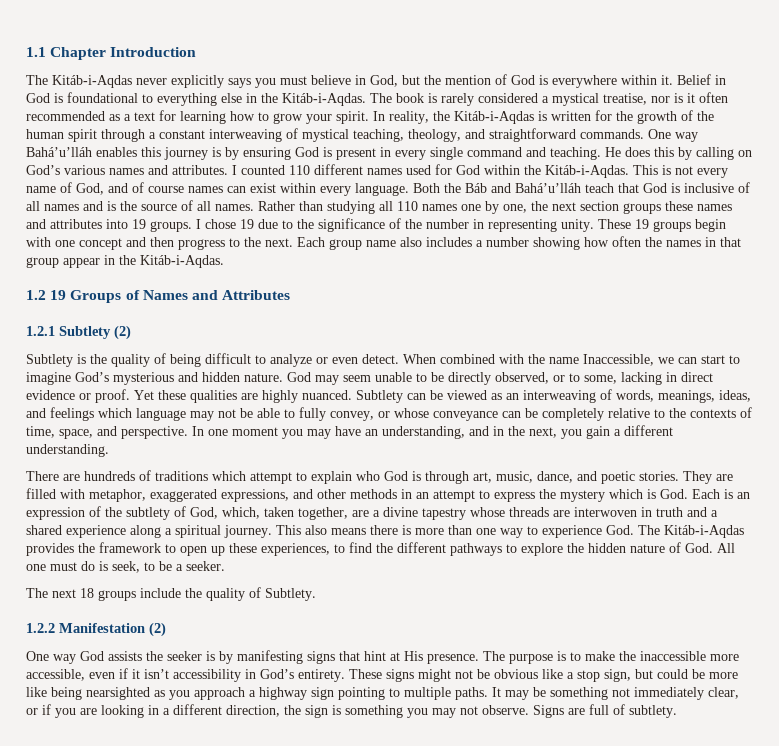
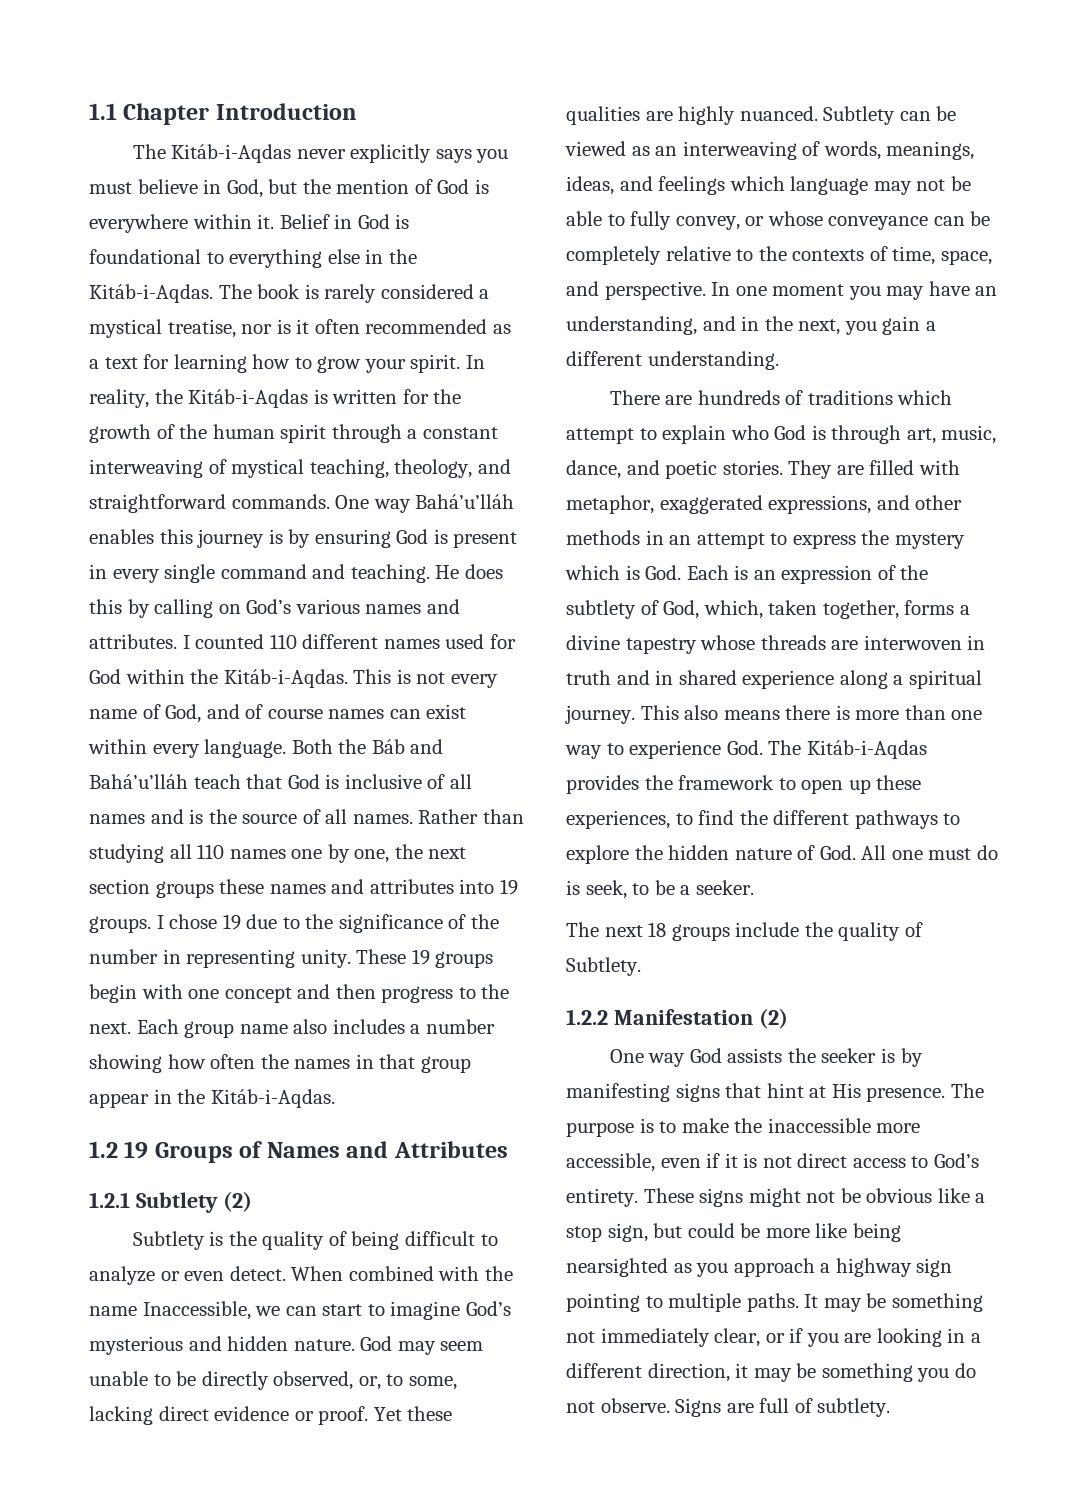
[553,375,565,382] or -> [358,1376,381,1390] or,
[666,372,677,382] in -> (153, 1415) none
[352,510,369,517] are -> [904,600,955,615] forms
[711,510,718,517] a -> [655,670,674,685] in
[144,669,256,682] isn’t accessibility in -> [743,1153,929,1168] is not direct access to
[284,705,341,718] the sign is -> [735,1363,817,1382] it may be
[432,708,456,718] may -> [954,1363,976,1378] do

